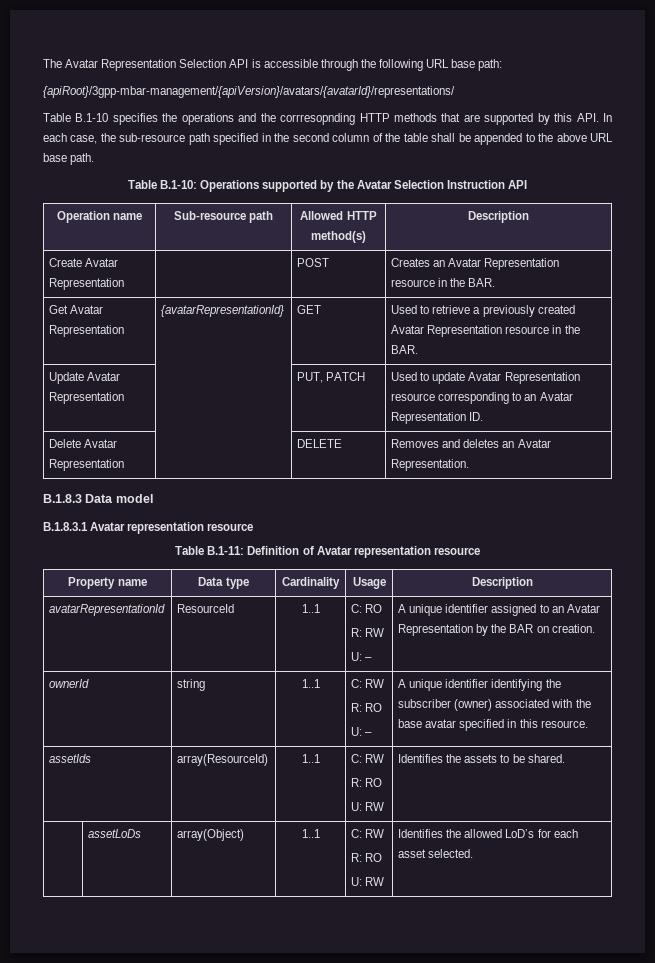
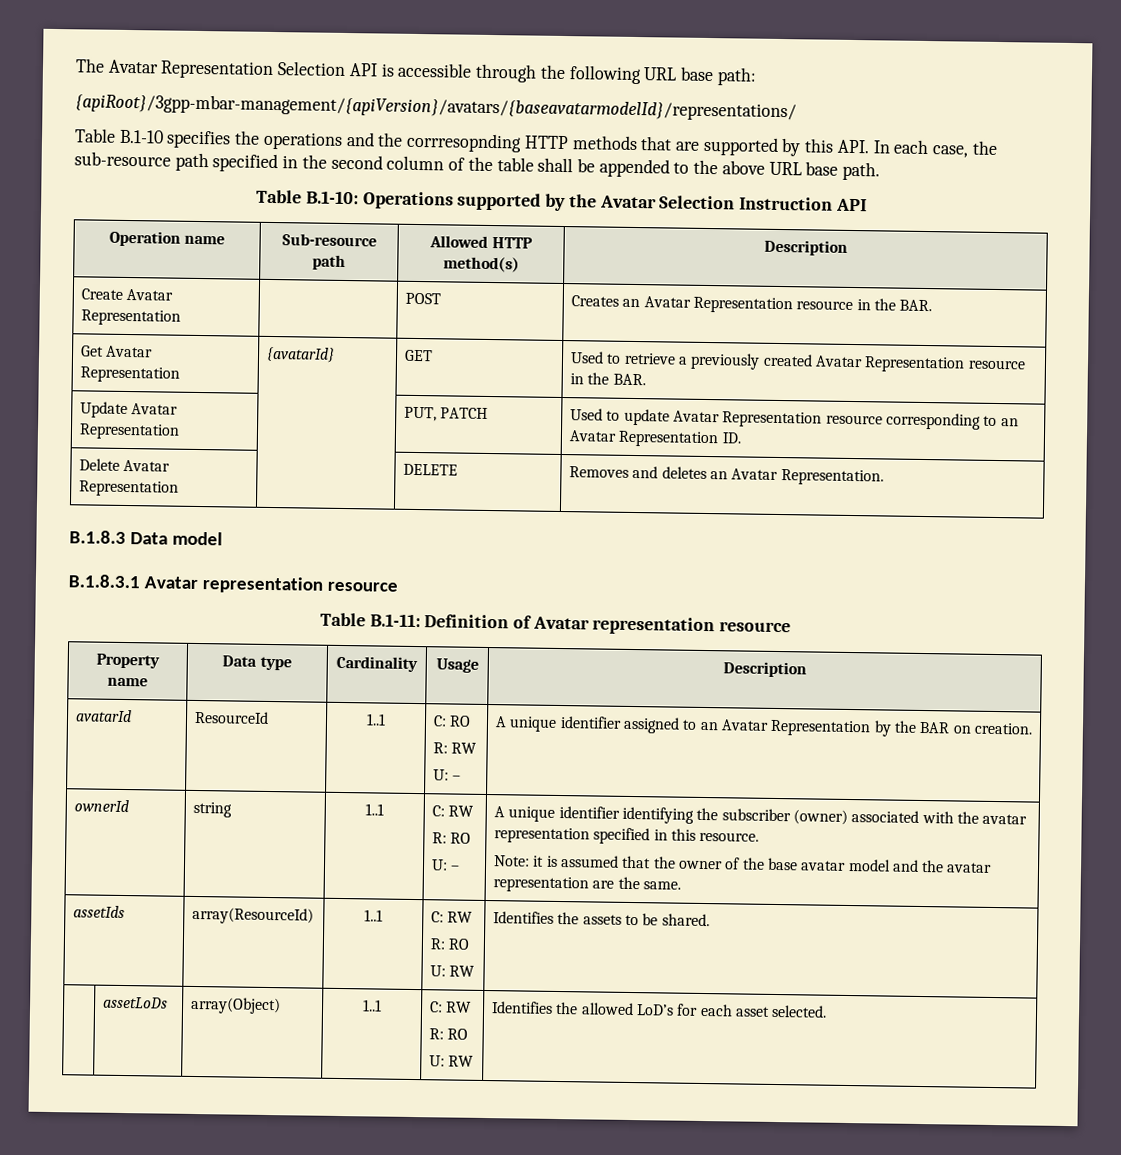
[43,86,455,98] {apiRoot}/3gpp-mbar-management/{apiVersion}/avatars/{avatarId}/representations/ -> [75,93,797,122] {apiRoot}/3gpp-mbar-management/{apiVersion}/avatars/{baseavatarmodelId}/representations/
[161,305,285,317] {avatarRepresentationId} -> [265,346,335,363] {avatarId}
[49,604,166,616] avatarRepresentationId -> [74,709,132,723] avatarId
[398,719,457,728] base avatar -> [982,813,1028,825] [493,827,590,844] avatar representation
(588, 724) none -> [493,855,993,873] [492,876,681,893] // Note: it is assumed that the owner of the base avatar model and the avatar representation are the same.

